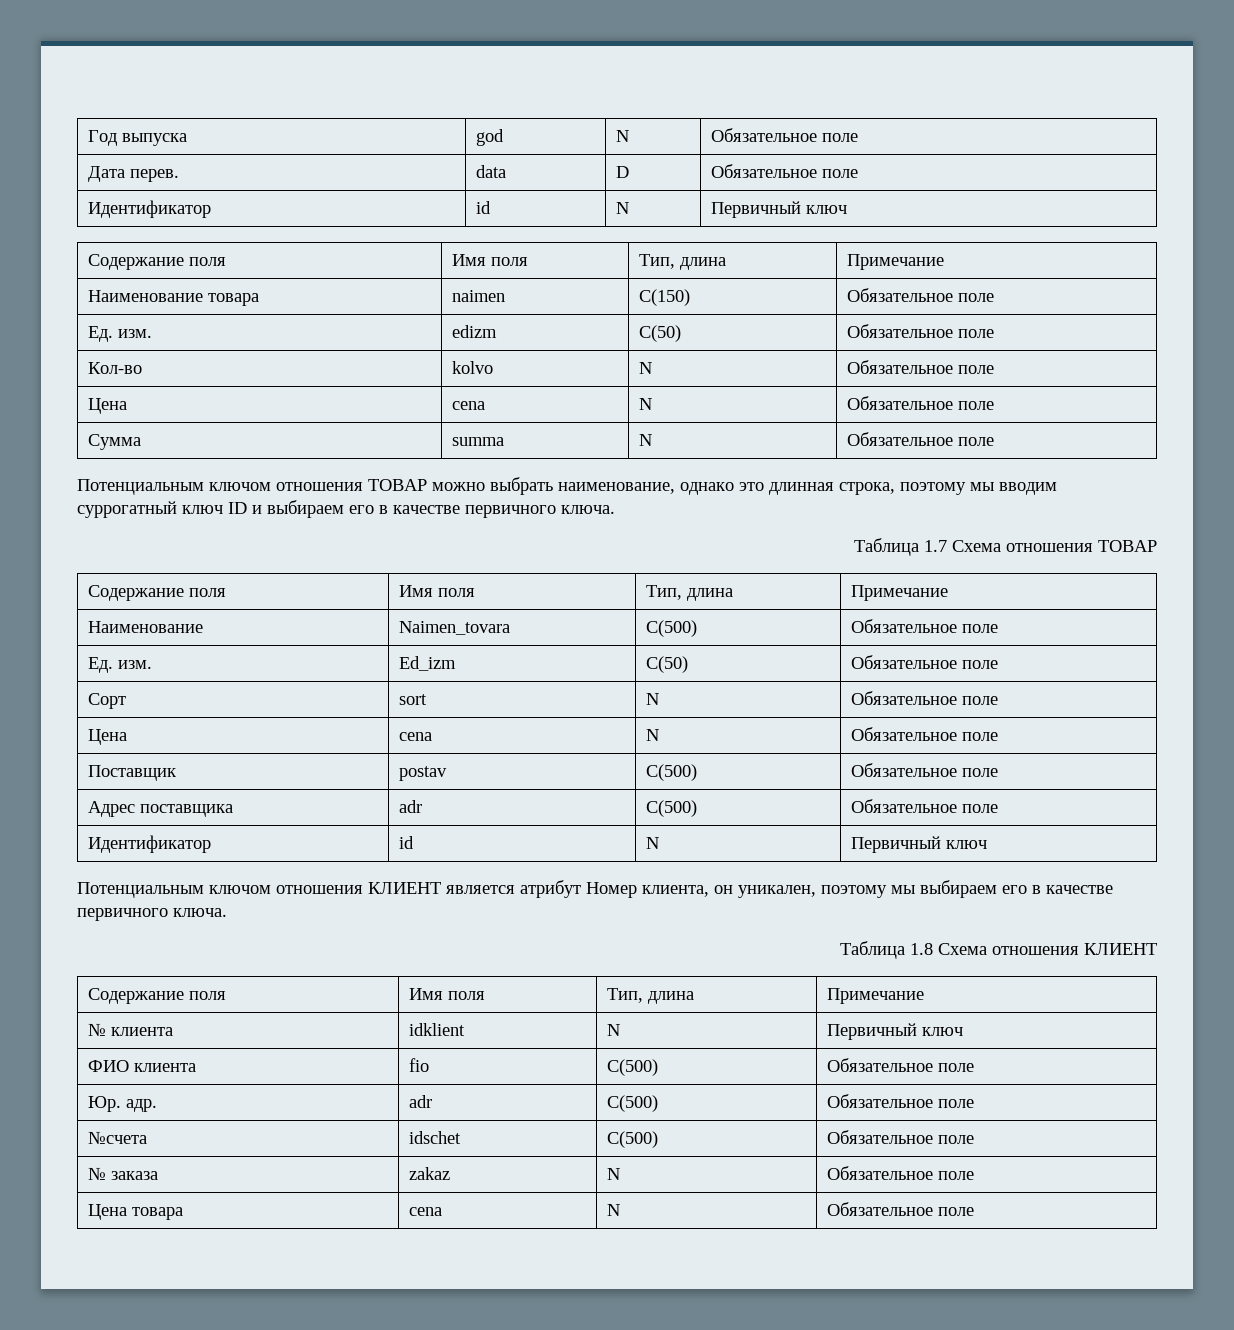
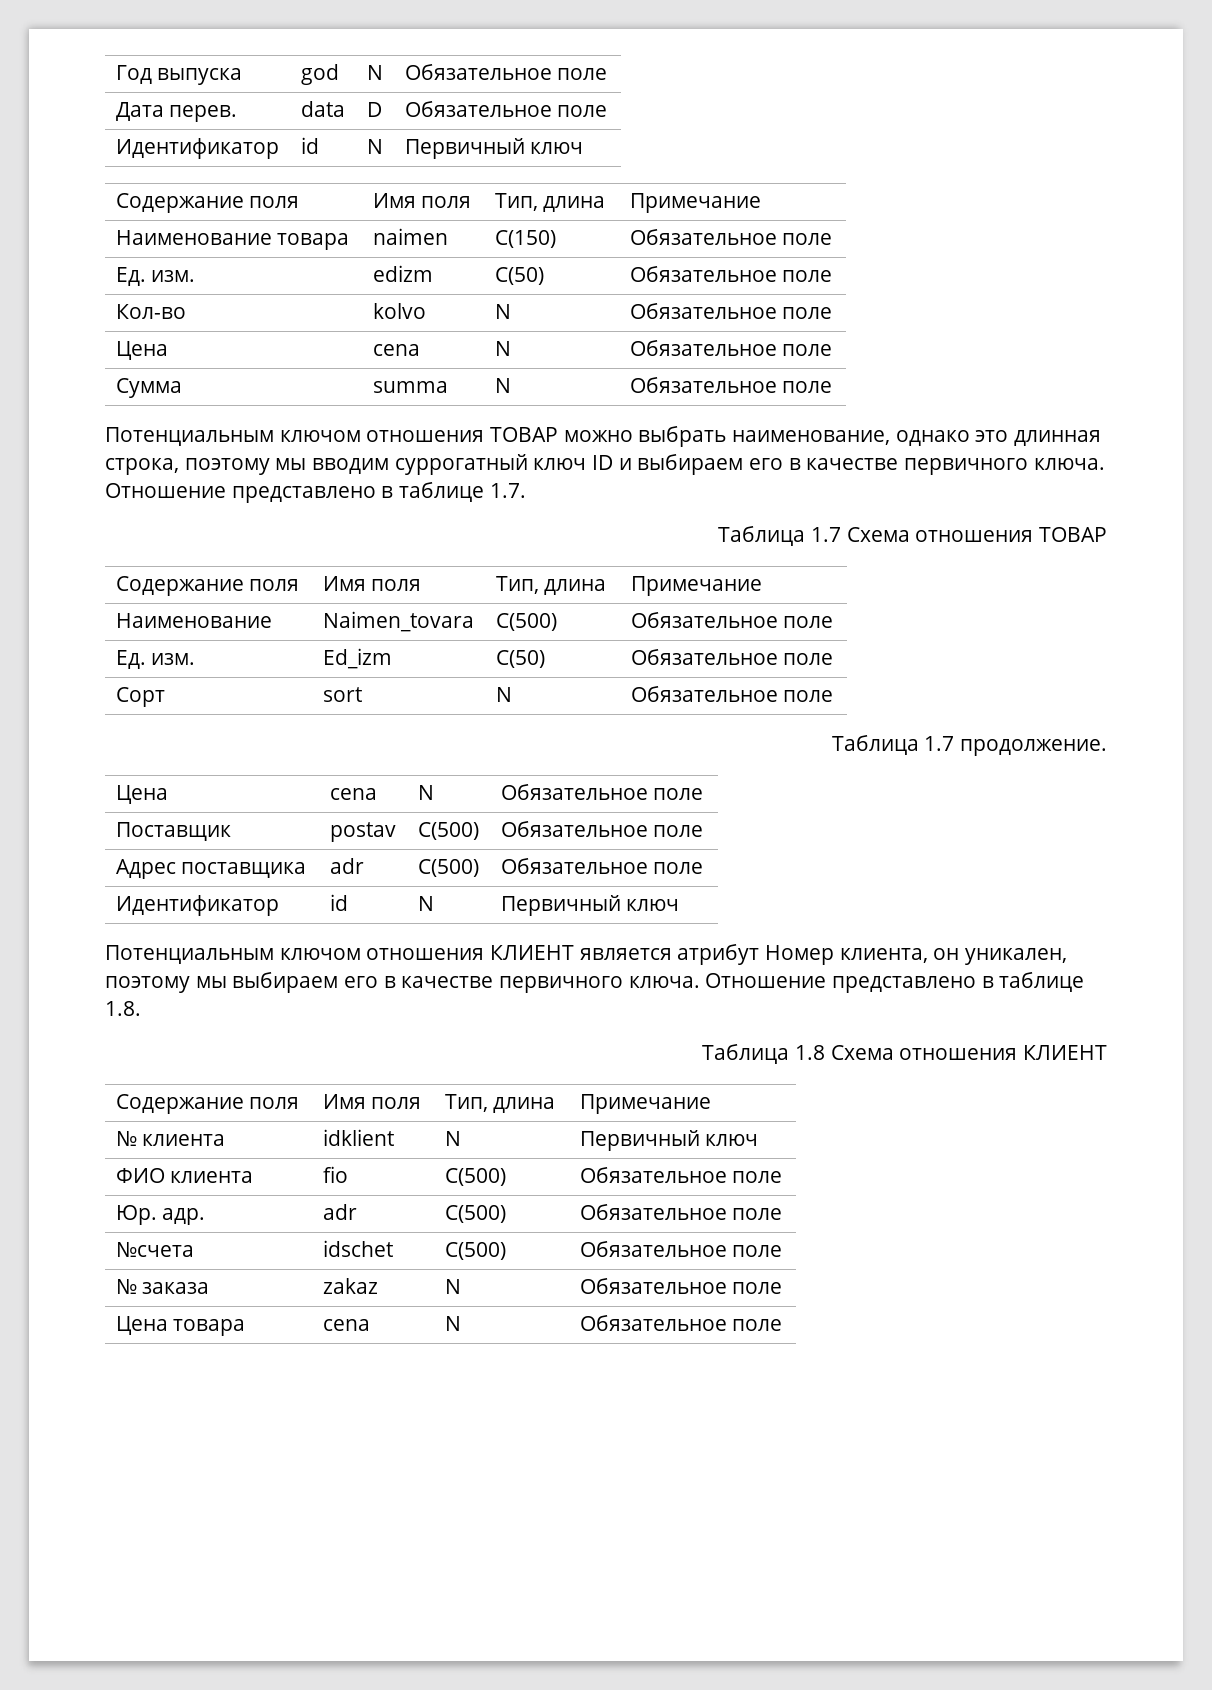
(615, 509) none -> [105,482,526,503] Отношение представлено в таблице 1.7.
(998, 700) none -> [831,735,1107,756] // Таблица 1.7 продолжение.
(227, 912) none -> [705,972,1085,993] [105,1001,141,1016] Отношение представлено в таблице 1.8.

